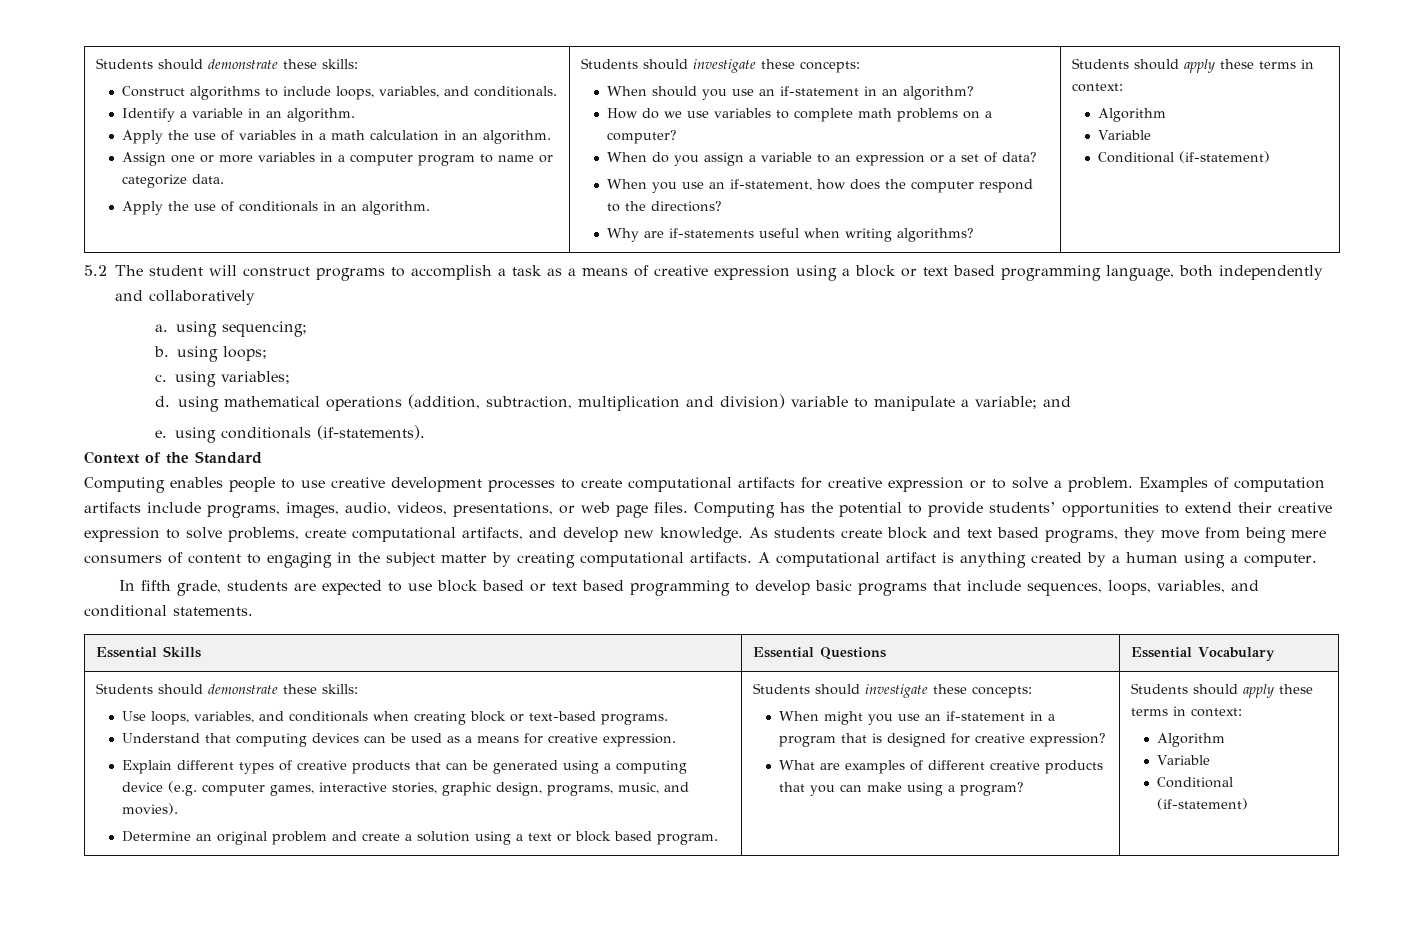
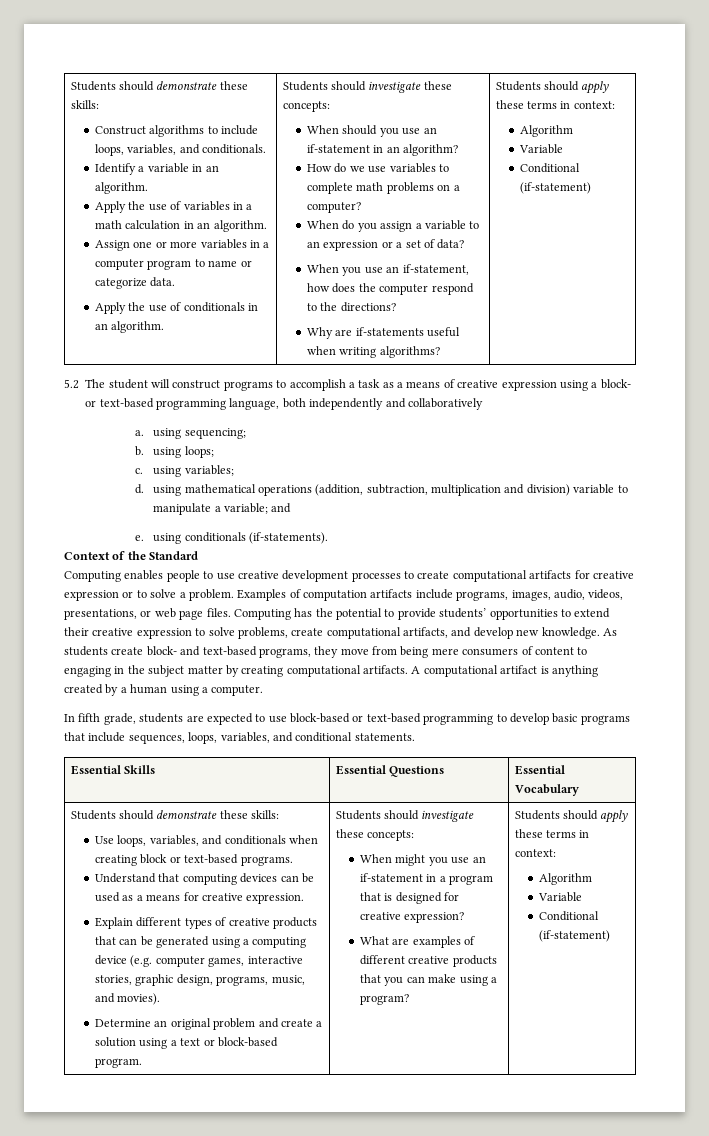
[855,265,995,277] block or text based -> [600,379,631,389] [85,398,154,408] block- or text-based
[887,527,1039,539] block and text based -> [146,646,257,656] block- and text-based
[437,580,625,592] block based or text based -> [290,713,421,723] block-based or text-based
[575,831,653,842] block based -> [217,1037,278,1047] block-based

